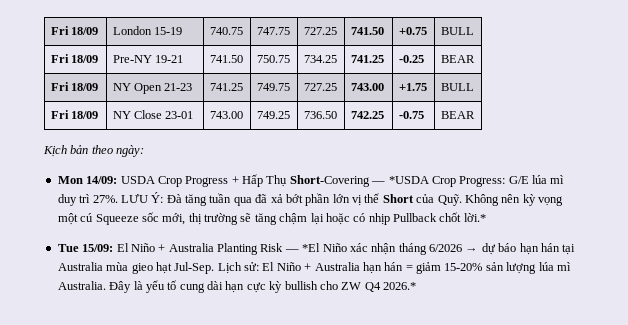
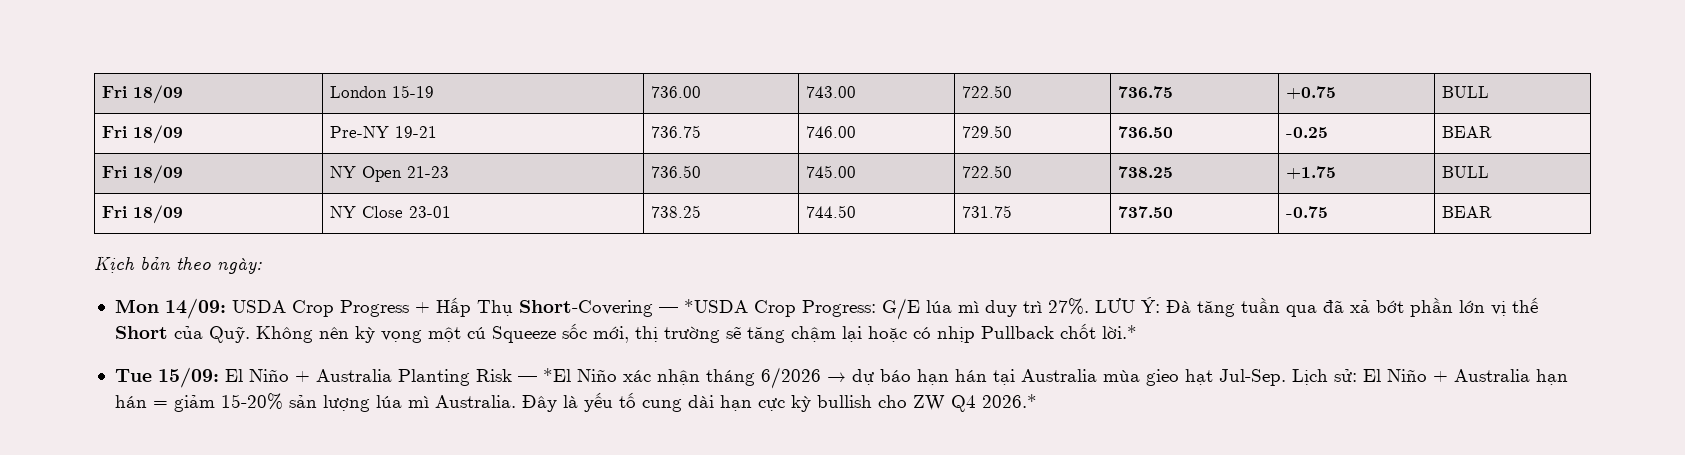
[209,27,243,35] [256,27,290,35] [303,27,337,35] [350,27,384,35] 740.75 | 747.75 | 727.25 | 741.50 -> [650,86,701,98] [805,86,856,98] [961,85,1012,98] [1117,86,1173,98] 736.00 | 743.00 | 722.50 | 736.75
[209,55,243,63] [256,55,290,63] [303,55,337,63] [350,55,384,63] 741.50 | 750.75 | 734.25 | 741.25 -> [650,125,701,138] [805,126,856,138] [961,125,1012,138] [1117,126,1173,138] 736.75 | 746.00 | 729.50 | 736.50
[209,83,243,91] [256,83,290,91] [303,83,337,91] [350,83,384,91] 741.25 | 749.75 | 727.25 | 743.00 -> [650,165,701,178] [805,165,856,178] [961,165,1012,178] [1117,166,1173,178] 736.50 | 745.00 | 722.50 | 738.25
[209,111,243,119] [256,111,290,119] [303,111,337,119] [350,111,384,119] 743.00 | 749.25 | 736.50 | 742.25 -> [650,205,701,218] [805,205,856,218] [961,205,1012,218] [1117,206,1173,218] 738.25 | 744.50 | 731.75 | 737.50

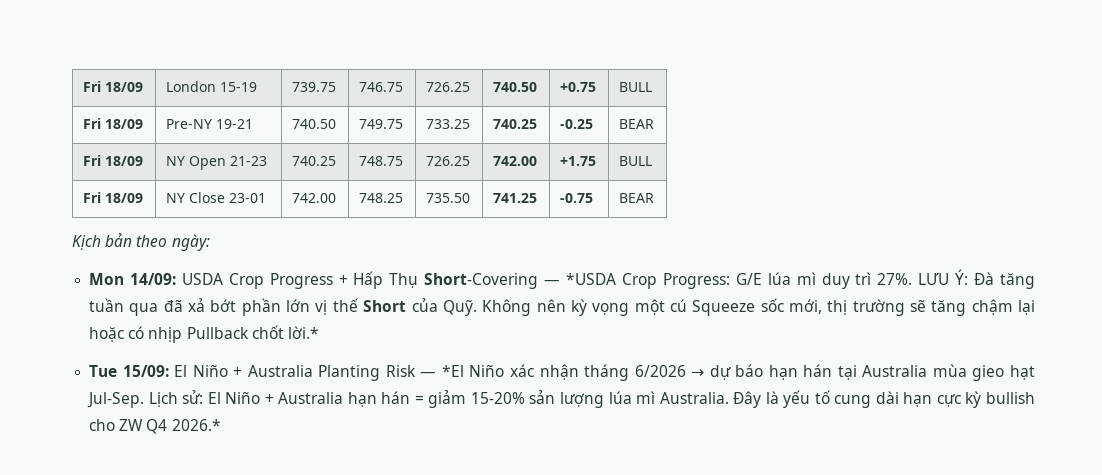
[650,86,701,98] [805,86,856,98] [961,85,1012,98] [1117,86,1173,98] 736.00 | 743.00 | 722.50 | 736.75 -> [292,82,337,92] [359,82,404,92] [426,82,471,92] [493,82,538,92] 739.75 | 746.75 | 726.25 | 740.50
[650,125,701,138] [805,126,856,138] [961,125,1012,138] [1117,126,1173,138] 736.75 | 746.00 | 729.50 | 736.50 -> [292,119,337,129] [359,119,404,129] [426,119,471,129] [493,119,538,129] 740.50 | 749.75 | 733.25 | 740.25
[650,165,701,178] [805,165,856,178] [961,165,1012,178] [1117,166,1173,178] 736.50 | 745.00 | 722.50 | 738.25 -> [292,156,337,166] [359,156,404,166] [426,156,471,166] [493,156,538,166] 740.25 | 748.75 | 726.25 | 742.00
[650,205,701,218] [805,205,856,218] [961,205,1012,218] [1117,206,1173,218] 738.25 | 744.50 | 731.75 | 737.50 -> [292,193,337,203] [359,193,404,203] [426,193,471,203] [493,193,538,203] 742.00 | 748.25 | 735.50 | 741.25

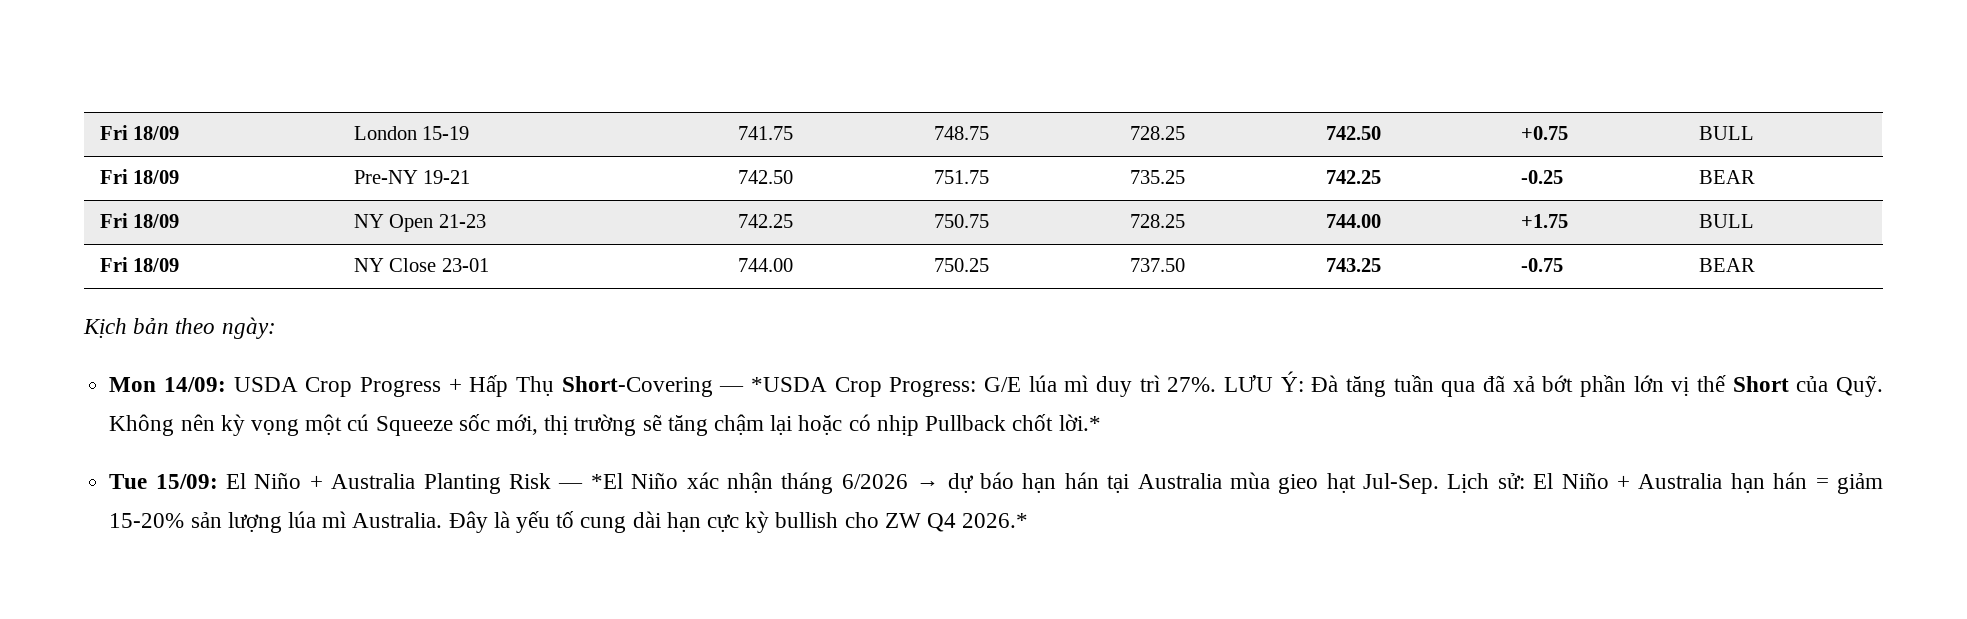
[292,82,337,92] [359,82,404,92] [426,82,471,92] [493,82,538,92] 739.75 | 746.75 | 726.25 | 740.50 -> [737,126,793,140] [933,126,989,140] [1129,126,1185,140] [1325,126,1381,140] 741.75 | 748.75 | 728.25 | 742.50
[292,119,337,129] [359,119,404,129] [426,119,471,129] [493,119,538,129] 740.50 | 749.75 | 733.25 | 740.25 -> [737,170,793,184] [933,170,989,184] [1129,170,1185,184] [1325,170,1381,184] 742.50 | 751.75 | 735.25 | 742.25
[292,156,337,166] [359,156,404,166] [426,156,471,166] [493,156,538,166] 740.25 | 748.75 | 726.25 | 742.00 -> [737,214,793,228] [933,214,989,228] [1129,214,1185,228] [1325,214,1381,228] 742.25 | 750.75 | 728.25 | 744.00
[292,193,337,203] [359,193,404,203] [426,193,471,203] [493,193,538,203] 742.00 | 748.25 | 735.50 | 741.25 -> [737,258,793,272] [933,258,989,272] [1129,258,1185,272] [1325,258,1381,272] 744.00 | 750.25 | 737.50 | 743.25

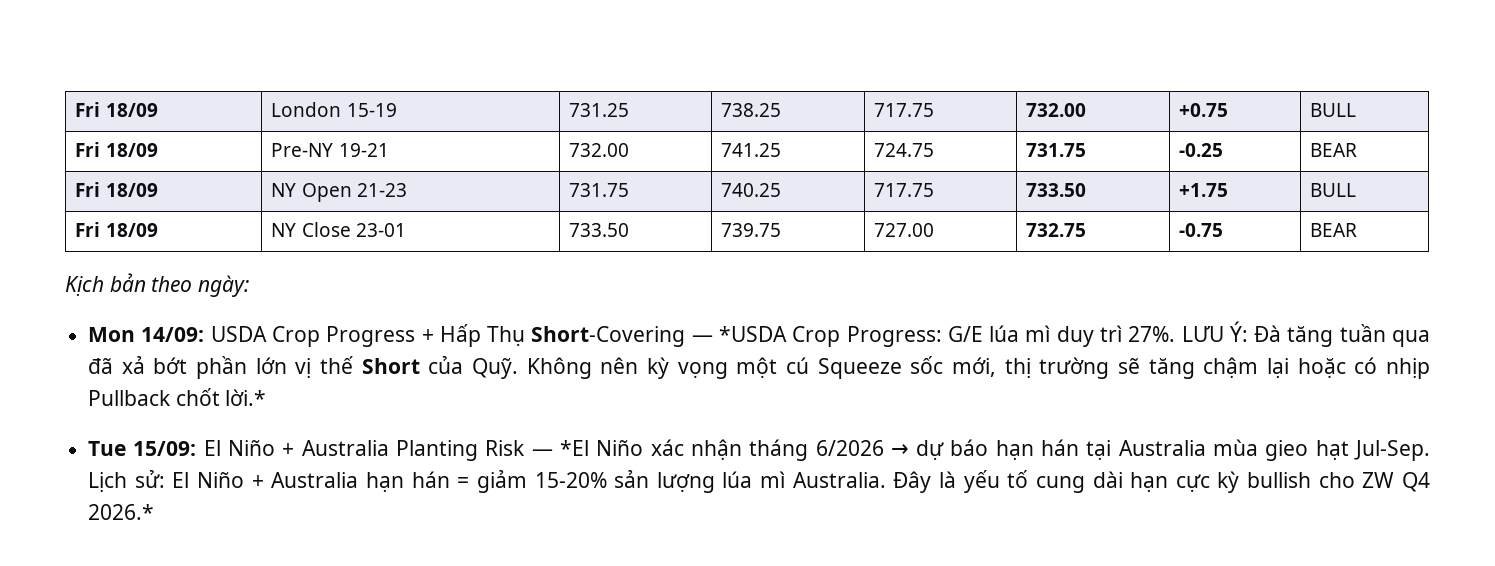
[737,126,793,140] [933,126,989,140] [1129,126,1185,140] [1325,126,1381,140] 741.75 | 748.75 | 728.25 | 742.50 -> [569,103,630,117] [721,103,782,117] [874,103,935,117] [1026,103,1087,117] 731.25 | 738.25 | 717.75 | 732.00
[737,170,793,184] [933,170,989,184] [1129,170,1185,184] [1325,170,1381,184] 742.50 | 751.75 | 735.25 | 742.25 -> [569,143,630,157] [721,143,782,157] [874,143,935,157] [1026,143,1087,157] 732.00 | 741.25 | 724.75 | 731.75
[737,214,793,228] [933,214,989,228] [1129,214,1185,228] [1325,214,1381,228] 742.25 | 750.75 | 728.25 | 744.00 -> [569,183,630,197] [721,183,782,197] [874,183,935,197] [1026,183,1087,197] 731.75 | 740.25 | 717.75 | 733.50
[737,258,793,272] [933,258,989,272] [1129,258,1185,272] [1325,258,1381,272] 744.00 | 750.25 | 737.50 | 743.25 -> [569,223,630,237] [721,223,782,237] [874,223,935,237] [1026,223,1087,237] 733.50 | 739.75 | 727.00 | 732.75

